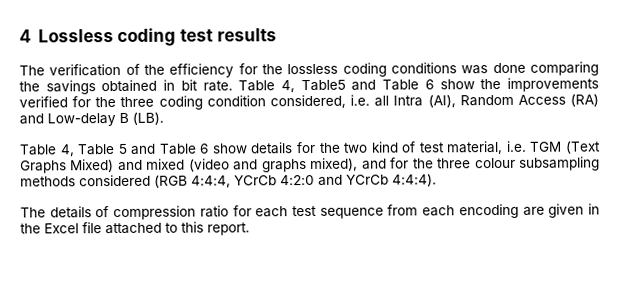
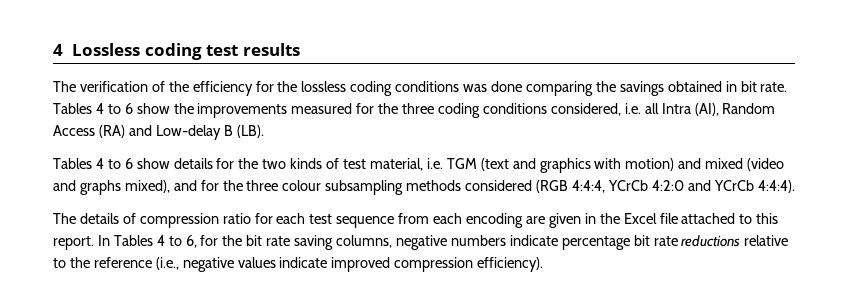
[238,79,420,93] Table 4, Table5 and Table -> [53,103,121,114] Tables 4 to
[19,96,68,108] verified -> [291,103,353,114] measured
[206,95,266,107] condition -> [482,103,547,114] conditions
[19,143,197,157] Table 4, Table 5 and Table -> [53,158,121,169] Tables 4 to
[370,141,399,153] kind -> [290,158,323,169] kinds
[564,140,601,154] [20,159,115,174] (Text Graphs Mixed) -> [480,158,675,173] (text and graphics with motion)
(250, 229) none -> [97,235,789,250] [53,257,544,272] In Tables 4 to 6, for the bit rate saving columns, negative numbers indicate percentage bit rate reductions relative to the reference (i.e., negative values indicate improved compression efficiency).

